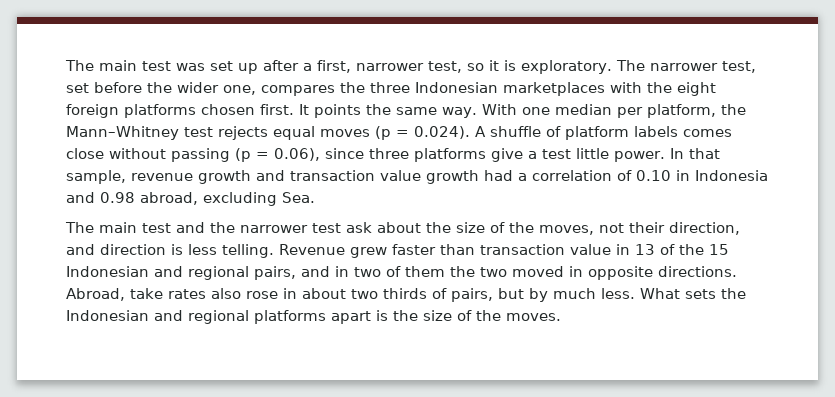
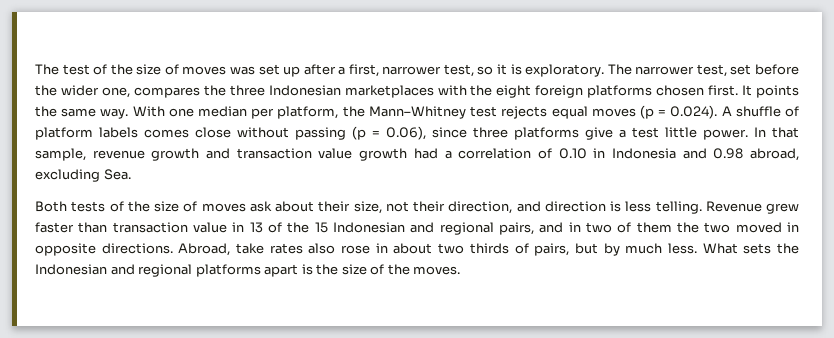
[65,60,171,71] The main test -> [35,64,227,75] The test of the size of moves
[65,222,594,235] The main test and the narrower test ask about the size of the moves, -> [35,201,382,214] Both tests of the size of moves ask about their size,

